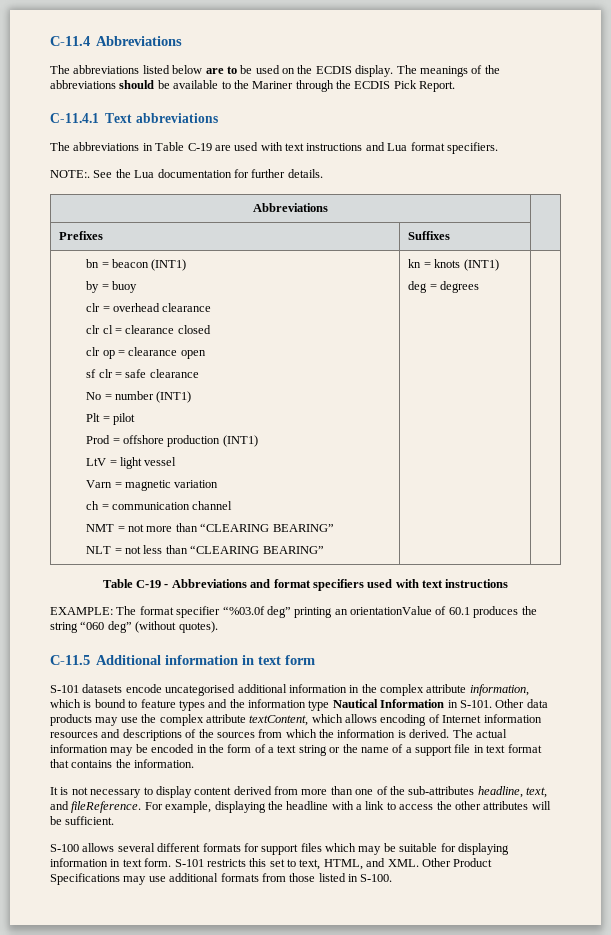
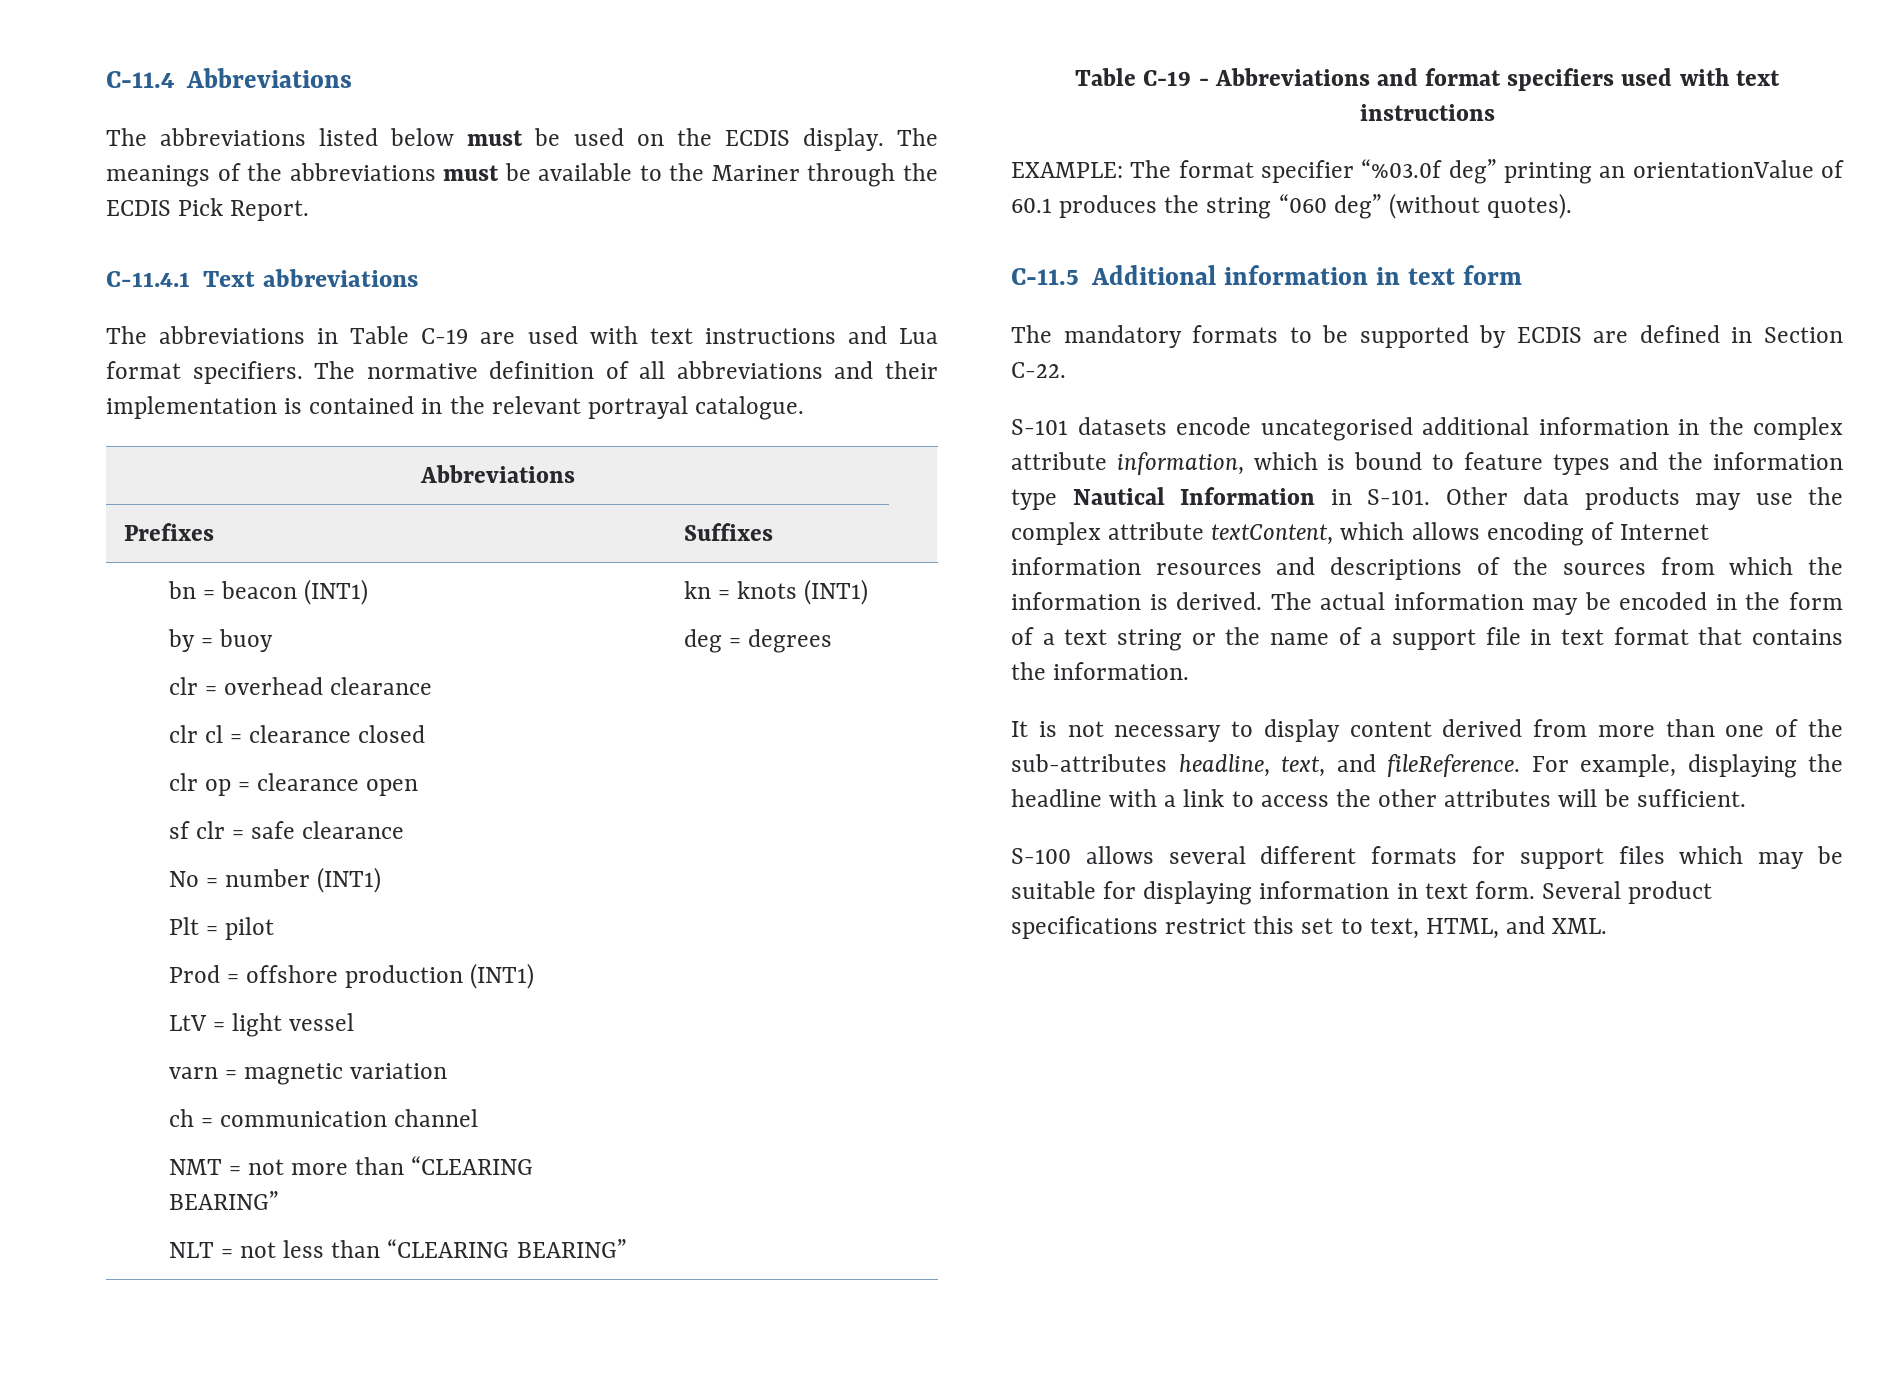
[205,66,237,74] are to -> [467,130,524,146] must
[119,80,155,89] should -> [443,165,500,181] must
[50,169,323,178] // NOTE:. See the Lua documentation for further details. -> [314,361,938,379] [106,396,805,420] The normative definition of all abbreviations and their implementation is contained in the relevant portrayal catalogue.
[86,480,113,488] Varn -> [168,1067,218,1079] varn
(316, 660) none -> [1011,325,1843,348] [1011,362,1066,378] // The mandatory formats to be supported by ECDIS are defined in Section C-22.
[174,859,246,867] S-101 restricts -> [1542,881,1713,904] [1011,916,1247,939] Several product specifications restrict
[421,858,493,867] [50,873,393,885] Other Product Specifications may use additional formats from those listed in S-100. -> (1608, 926) none

